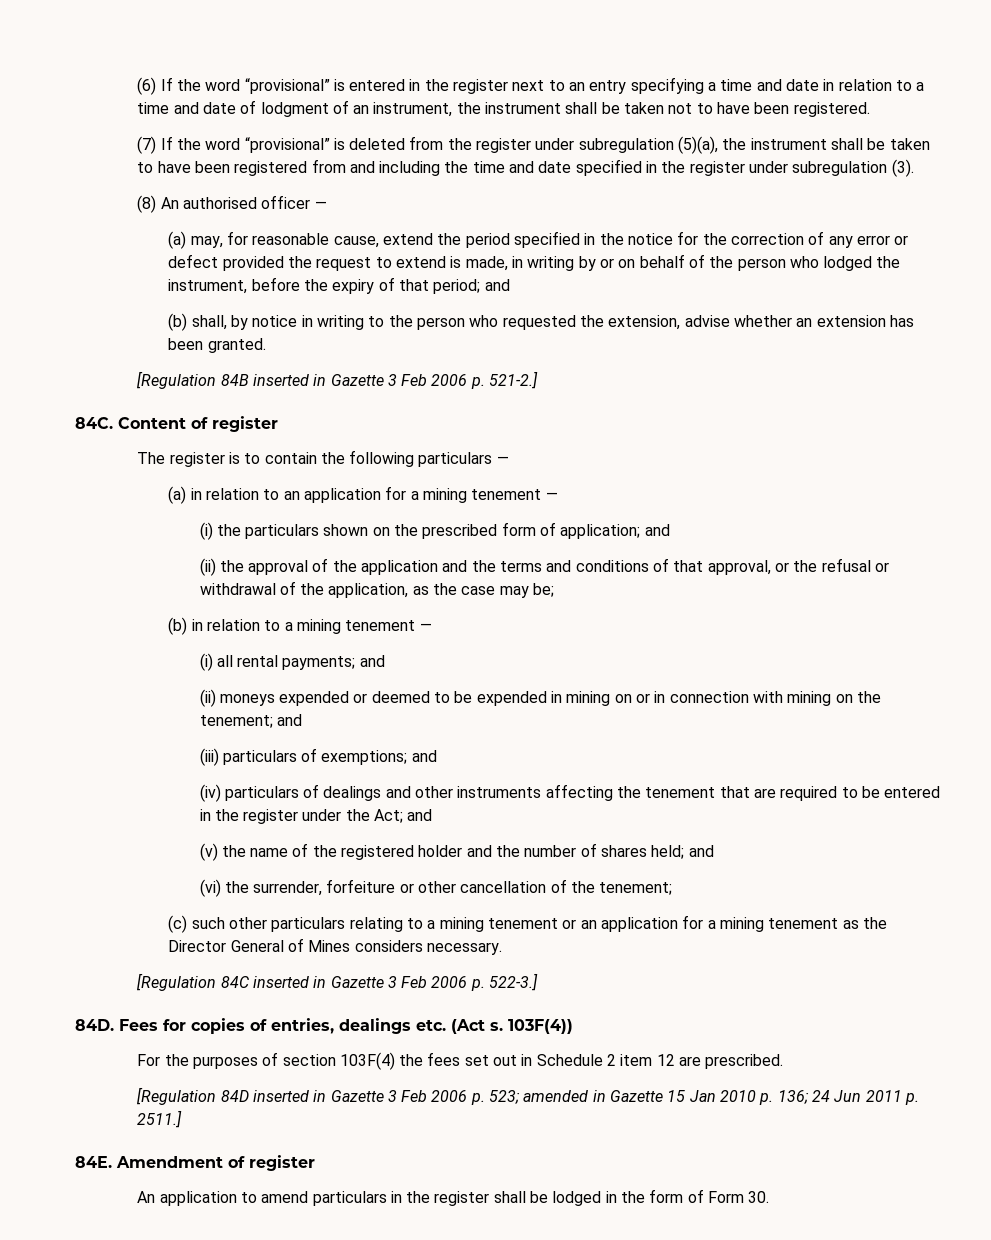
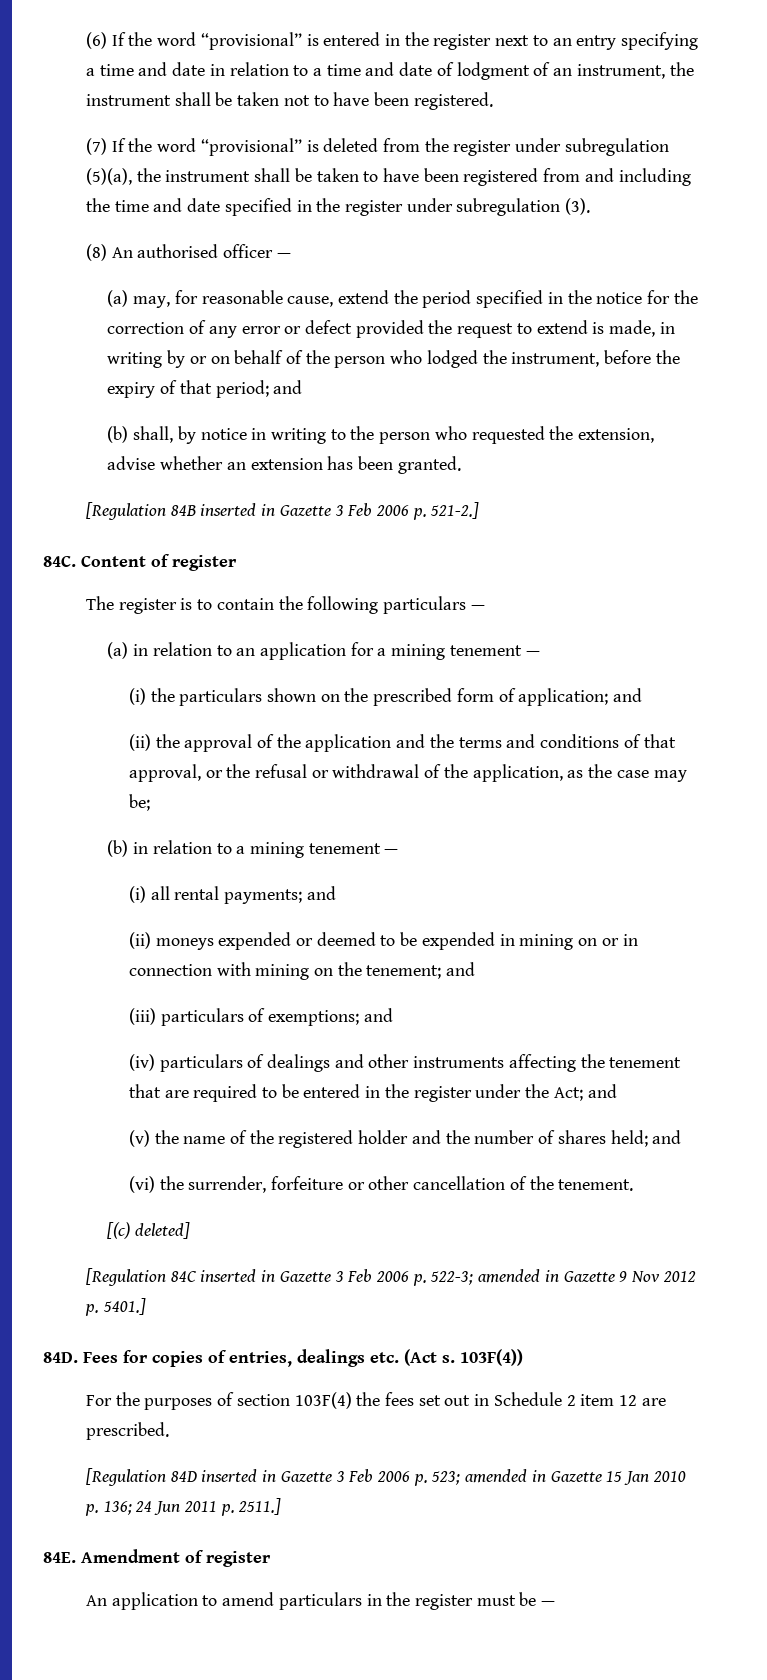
[599,882,673,895] [168,915,887,933] [168,938,502,955] tenement; // (c) such other particulars relating to a mining tenement or an application for a mining tenement as the Director General of Mines considers necessary. -> [558,1179,634,1191] [107,1222,191,1239] tenement. // [(c) deleted]
[489,973,539,991] 522-3.] -> [430,1269,696,1285] [84,1298,146,1316] 522-3; amended in Gazette 9 Nov 2012 p. 5401.]
[493,1189,770,1206] shall be lodged in the form of Form 30. -> [476,1592,556,1606] must be —

